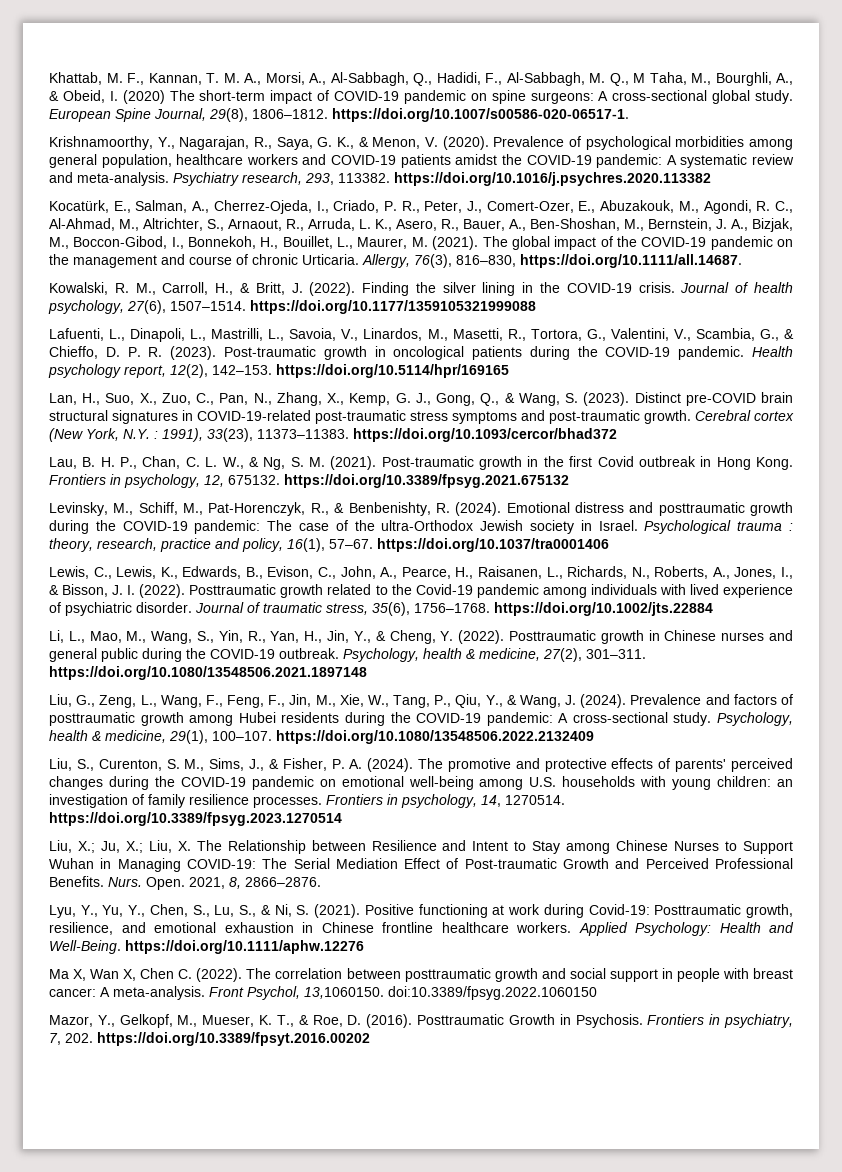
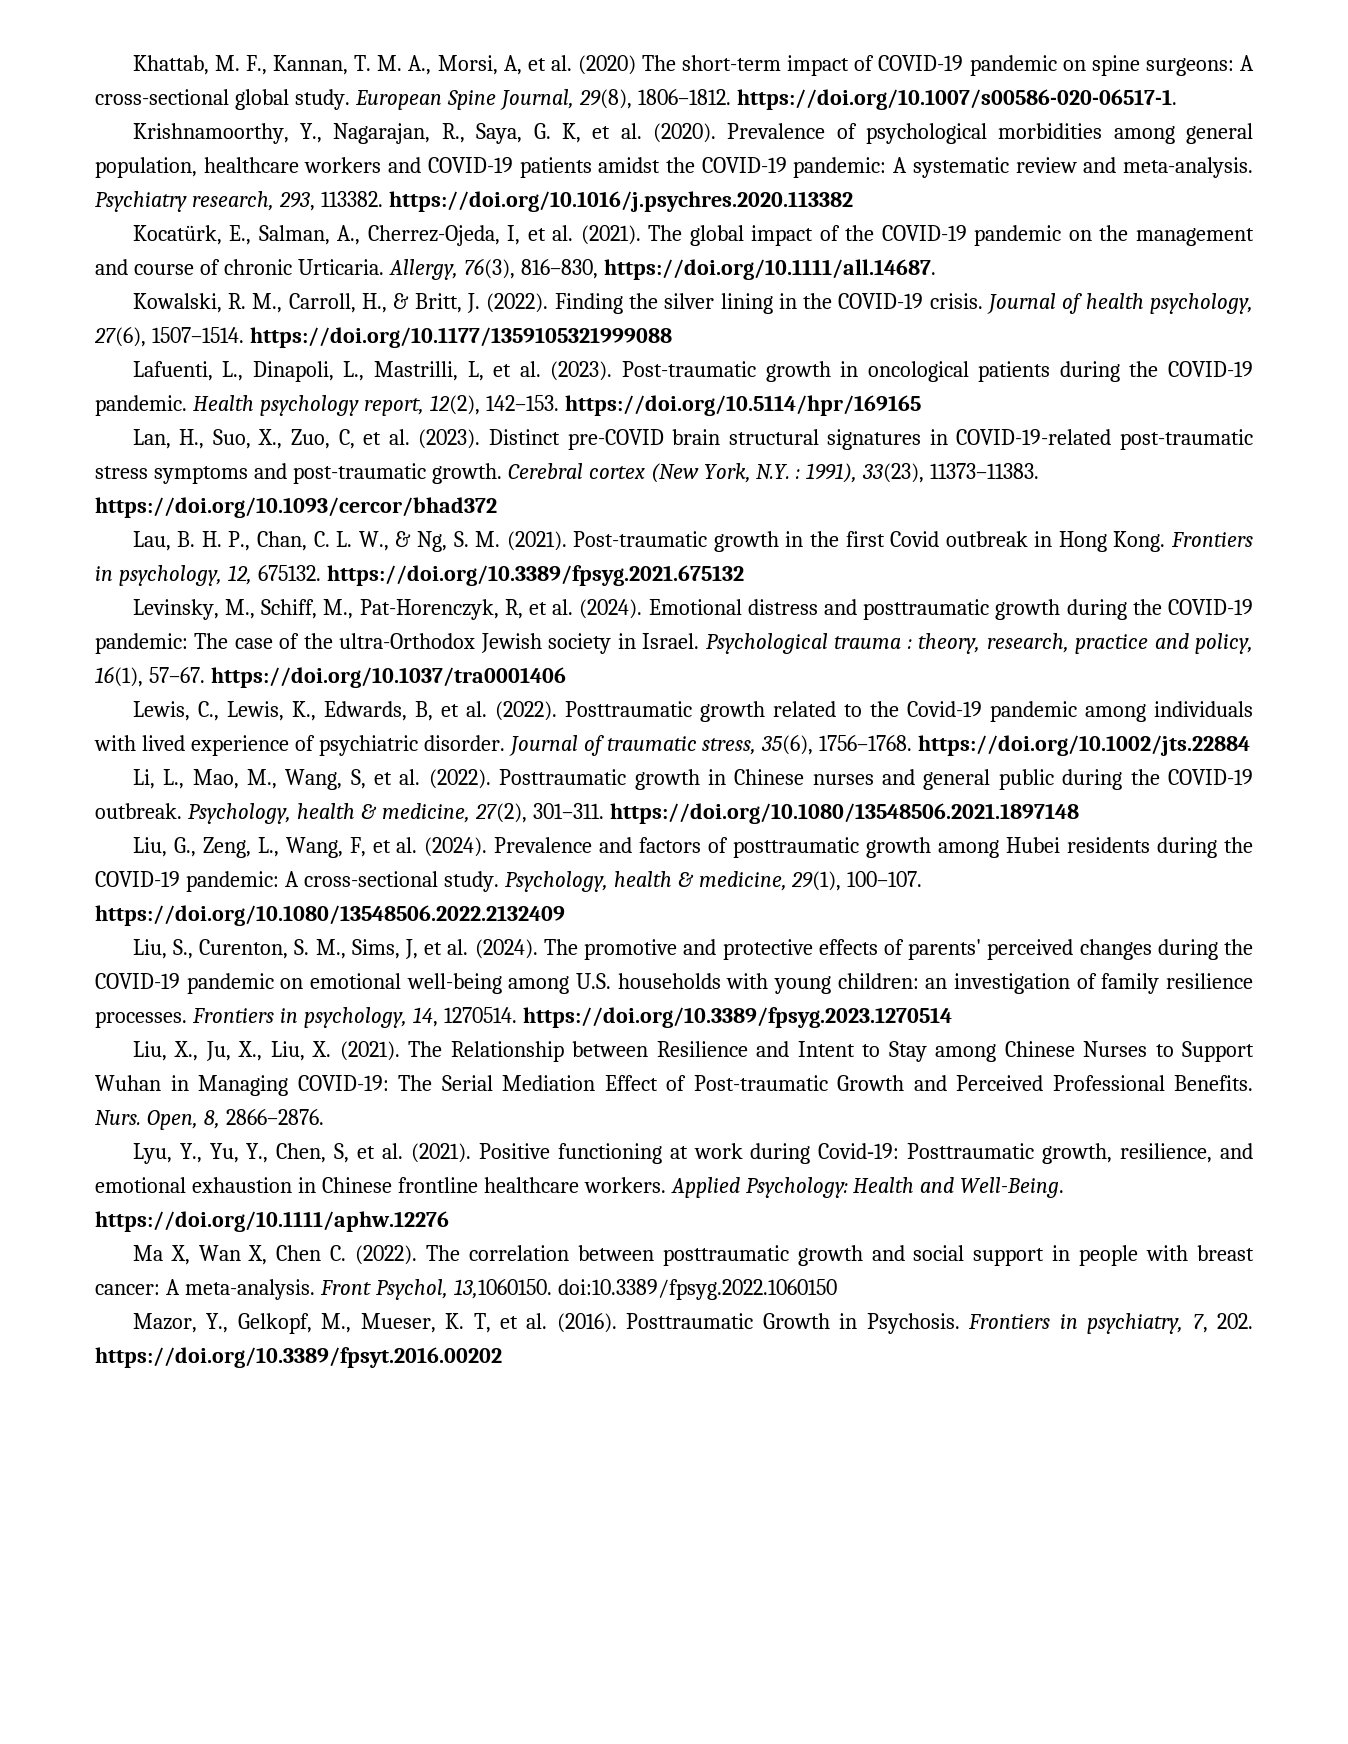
[309,72,793,86] [49,90,118,103] A., Al-Sabbagh, Q., Hadidi, F., Al-Sabbagh, M. Q., M Taha, M., Bourghli, A., & Obeid, I. -> [503,55,572,75] A, et al.
[337,137,439,149] K., & Menon, V. -> [561,123,642,143] K, et al.
[316,200,794,214] [49,218,793,232] [49,236,428,249] I., Criado, P. R., Peter, J., Comert-Ozer, E., Abuzakouk, M., Agondi, R. C., Al-Ahmad, M., Altrichter, S., Arnaout, R., Arruda, L. K., Asero, R., Bauer, A., Ben-Shoshan, M., Bernstein, J. A., Bizjak, M., Boccon-Gibod, I., Bonnekoh, H., Bouillet, L., Maurer, M. -> [507,225,574,245] I, et al.
[268,328,794,341] [49,346,163,359] L., Savoia, V., Linardos, M., Masetti, R., Tortora, G., Valentini, V., Scambia, G., & Chieffo, D. P. R. -> [467,361,541,381] L, et al.
[196,392,579,406] C., Pan, N., Zhang, X., Kemp, G. J., Gong, Q., & Wang, S. -> [338,429,410,449] C, et al.
[310,502,450,516] R., & Benbenishty, R. -> [504,599,574,619] R, et al.
[245,566,793,579] [49,584,136,597] B., Evison, C., John, A., Pearce, H., Raisanen, L., Richards, N., Roberts, A., Jones, I., & Bisson, J. I. -> [414,701,487,721] B, et al.
[197,630,454,644] S., Yin, R., Yan, H., Jin, Y., & Cheng, Y. -> [350,769,421,789] S, et al.
[205,694,577,708] F., Feng, F., Jin, M., Xie, W., Tang, P., Qiu, Y., & Wang, J. -> [349,837,418,857] F, et al.
[249,758,363,771] J., & Fisher, P. A. -> [405,939,469,959] J, et al.
[77,841,143,853] X.; Ju, X.; -> [174,1041,263,1061] X., Ju, X.,
(191, 846) none -> [339,1041,400,1061] (2021).
[146,877,225,890] Open. 2021, -> [146,1110,198,1130] Open,
[192,904,310,917] S., Lu, S., & Ni, S. -> [334,1143,404,1163] S, et al.
[276,1015,362,1027] T., & Roe, D. -> [473,1313,548,1333] T, et al.

